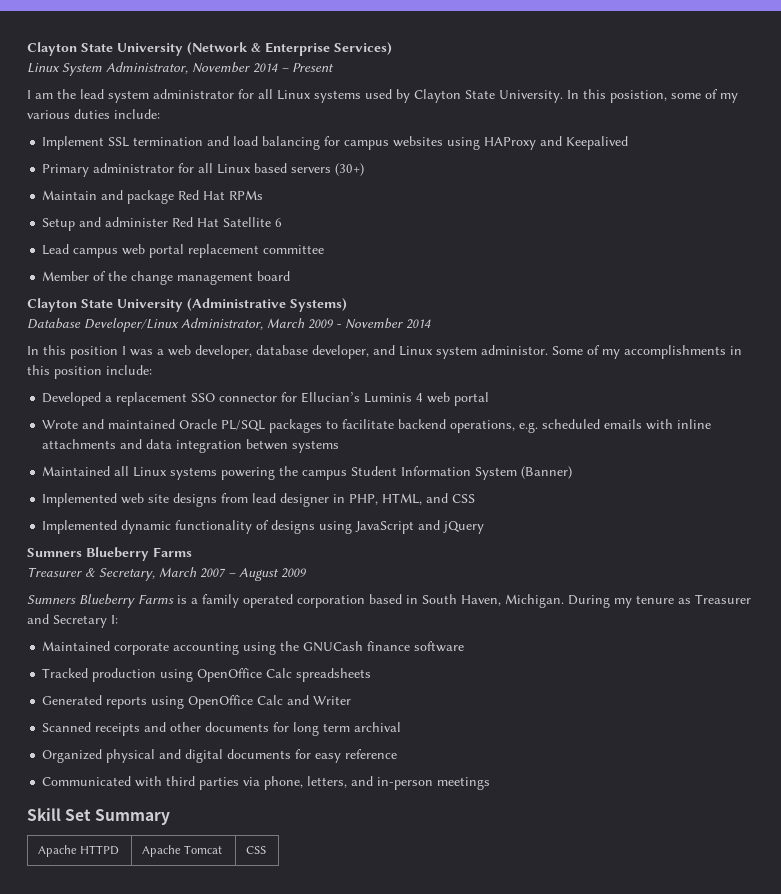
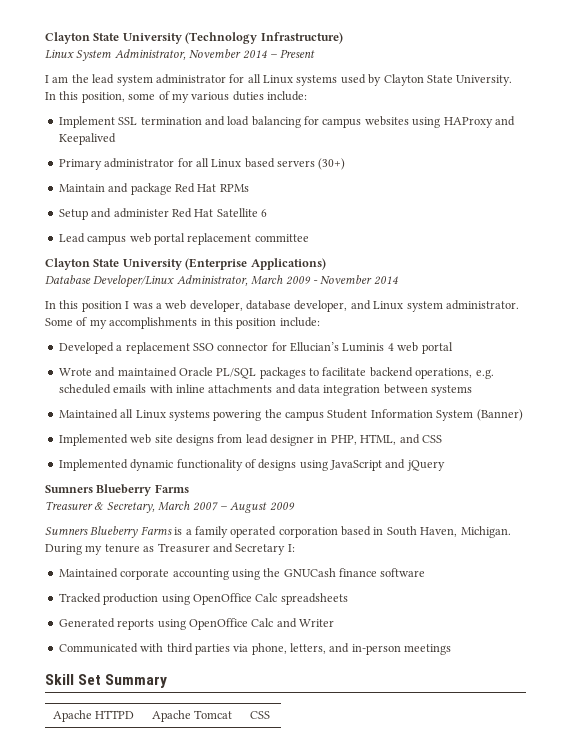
[27,42,392,56] Clayton State University (Network & Enterprise Services) -> [45,32,343,44] Clayton State University (Technology Infrastructure)
[610,90,667,103] posistion, -> [81,92,125,103] position,
[42,271,291,285] [27,298,347,312] // Member of the change management board // Clayton State University (Administrative Systems) -> [45,258,326,270] // Clayton State University (Enterprise Applications)
[481,345,548,355] administor. -> [445,300,519,310] administrator.
[246,439,289,450] betwen -> [383,384,428,394] between
[42,722,402,736] [42,749,398,763] // Scanned receipts and other documents for long term archival // Organized physical and digital documents for easy reference -> (334, 623) none

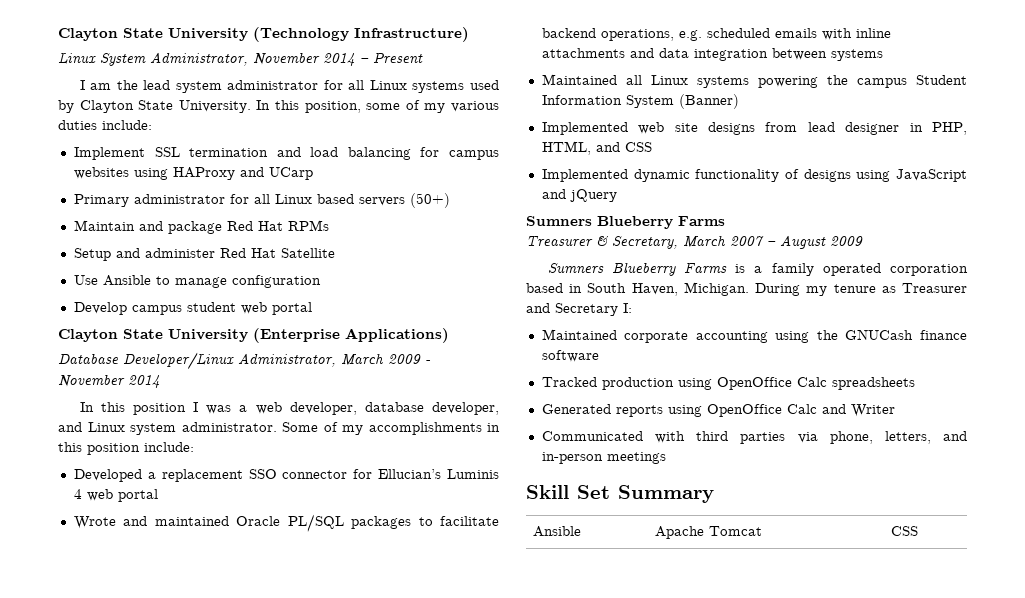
[58,133,116,145] Keepalived -> [268,167,313,180] UCarp
[318,158,346,170] (30+) -> [409,193,450,208] (50+)
[261,209,267,217] [58,233,309,245] 6 // Lead campus web portal replacement committee -> [73,275,321,288] [73,302,312,315] // Use Ansible to manage configuration // Develop campus student web portal
[53,710,135,722] Apache HTTPD -> [533,526,582,537] Ansible

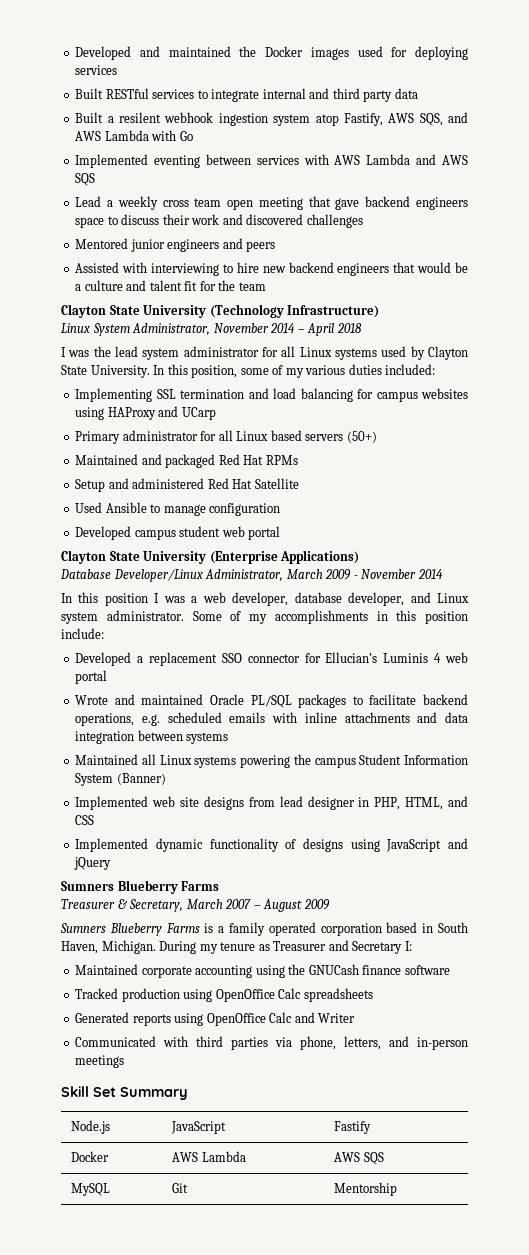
(58, 34) none -> [75,46,468,60] [75,65,118,75] [75,88,418,102] [75,112,468,126] [75,130,193,141] [75,154,468,168] [75,173,96,186] [75,196,468,210] [75,214,363,228] [75,238,276,252] [75,262,468,276] [75,280,266,291] Developed and maintained the Docker images used for deploying services // Built RESTful services to integrate internal and third party data // Built a resilent webhook ingestion system atop Fastify, AWS SQS, and AWS Lambda with Go // Implemented eventing between services with AWS Lambda and AWS SQS // Lead a weekly cross team open meeting that gave backend engineers space to discuss their work and discovered challenges // Mentored junior engineers and peers // Assisted with interviewing to hire new backend engineers that would be a culture and talent fit for the team //
[373,52,423,64] [79,80,112,90] Present // I am -> [307,323,362,336] [61,347,90,357] April 2018 // I was
[102,120,152,130] [73,147,145,160] include: // Implement -> [385,364,436,375] [75,388,153,402] included: // Implementing
[73,220,222,234] Maintain and package -> [75,454,216,468] Maintained and packaged
[144,248,215,258] administer -> [132,478,205,489] administered
[73,275,98,285] Use -> [75,502,103,513] Used
[73,302,127,315] Develop -> [75,526,132,540] Developed
[533,526,582,537] [655,526,763,539] [891,526,919,536] Ansible | Apache Tomcat | CSS -> [71,1120,111,1134] [171,1121,227,1134] [334,1121,372,1134] [71,1151,110,1162] [172,1151,246,1162] [334,1152,384,1165] [71,1183,111,1196] [172,1183,189,1193] [334,1182,398,1196] Node.js | JavaScript | Fastify // Docker | AWS Lambda | AWS SQS // MySQL | Git | Mentorship

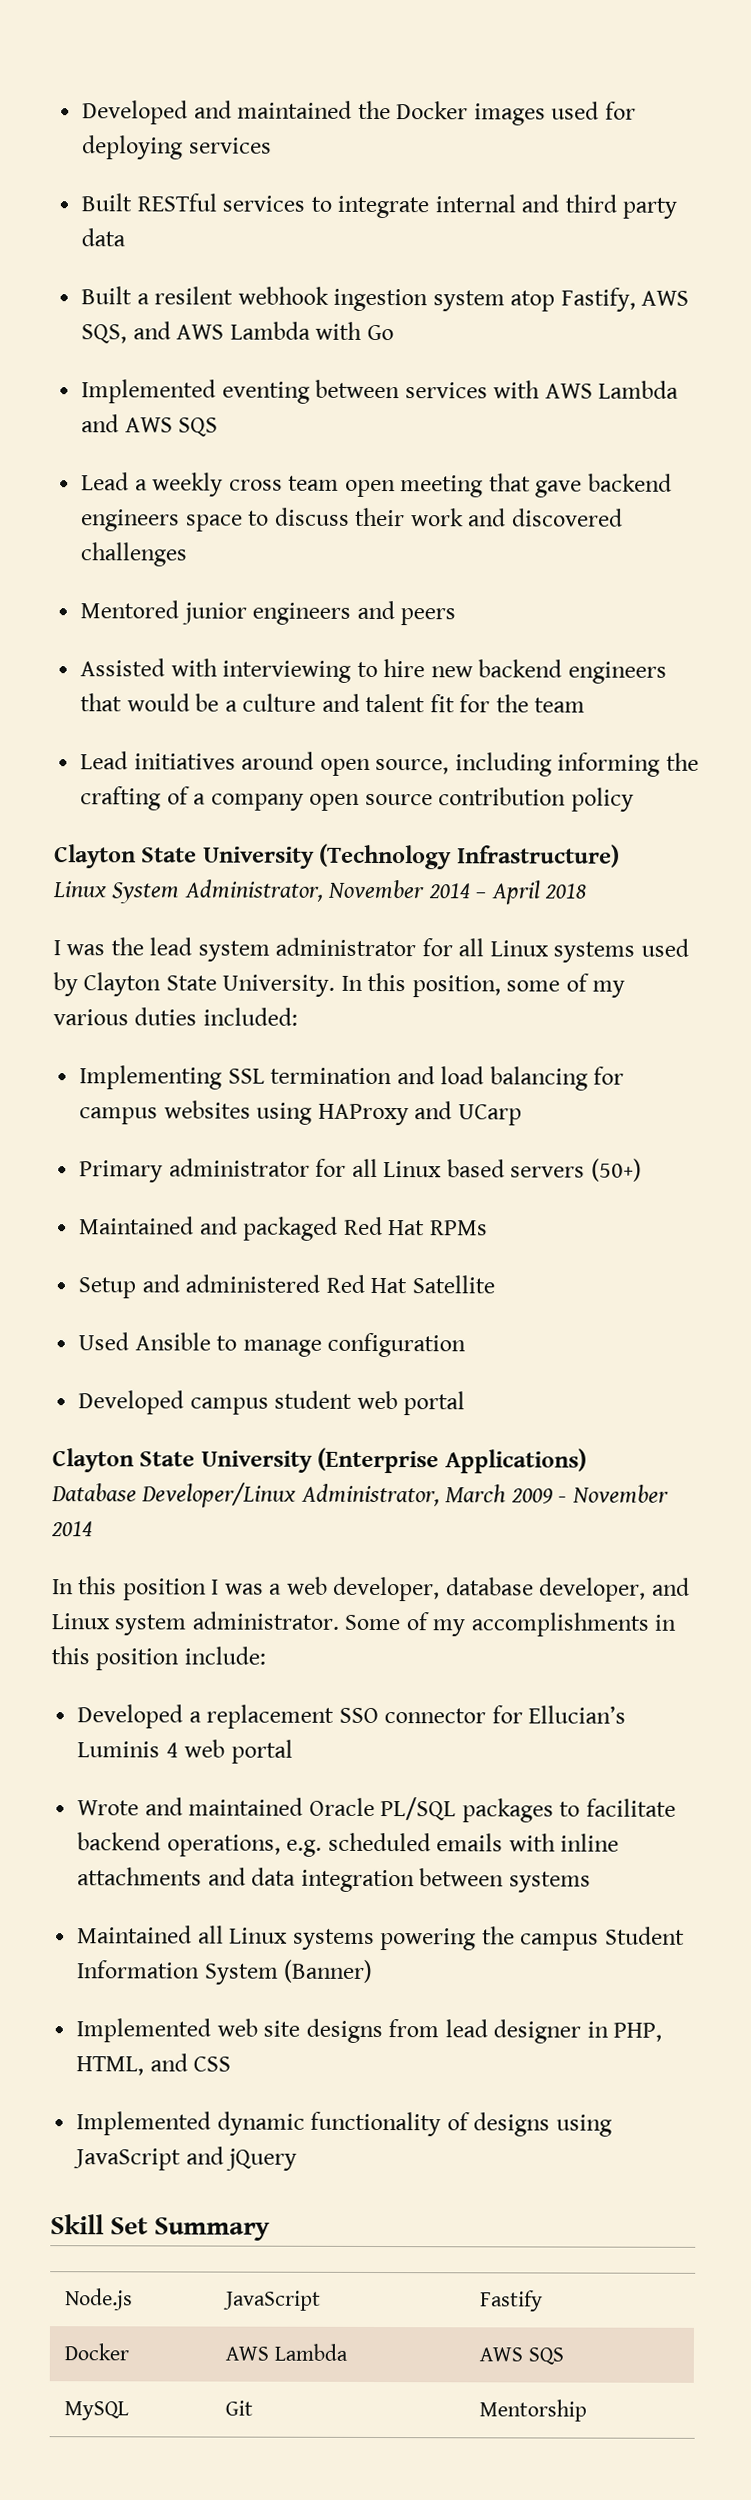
(266, 286) none -> [80,751,699,777] [80,786,634,812] // Lead initiatives around open source, including informing the crafting of a company open source contribution policy
[61,880,220,894] [61,899,330,912] [60,922,469,936] [61,940,412,954] [75,964,450,978] [75,988,373,1002] [75,1012,356,1026] [75,1036,468,1050] [75,1055,125,1068] // Sumners Blueberry Farms // Treasurer & Secretary, March 2007 – August 2009 // Sumners Blueberry Farms is a family operated corporation based in South Haven, Michigan. During my tenure as Treasurer and Secretary I: // Maintained corporate accounting using the GNUCash finance software // Tracked production using OpenOffice Calc spreadsheets // Generated reports using OpenOffice Calc and Writer // Communicated with third parties via phone, letters, and in-person meetings -> (298, 2159) none

